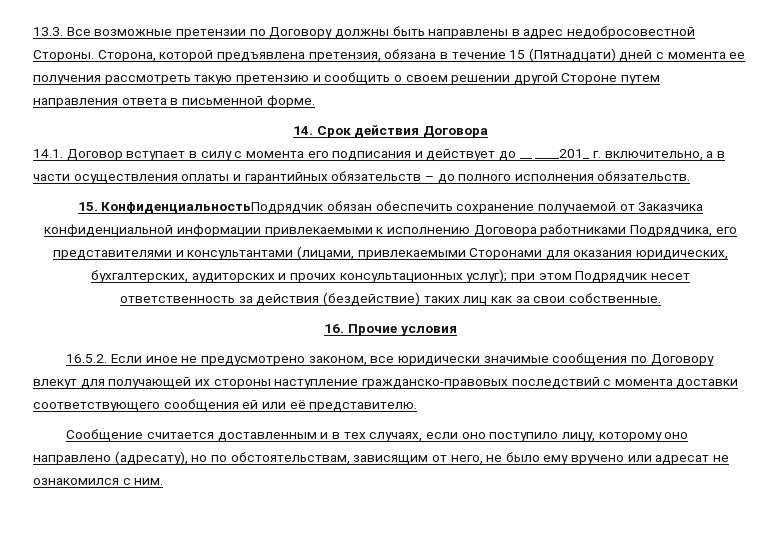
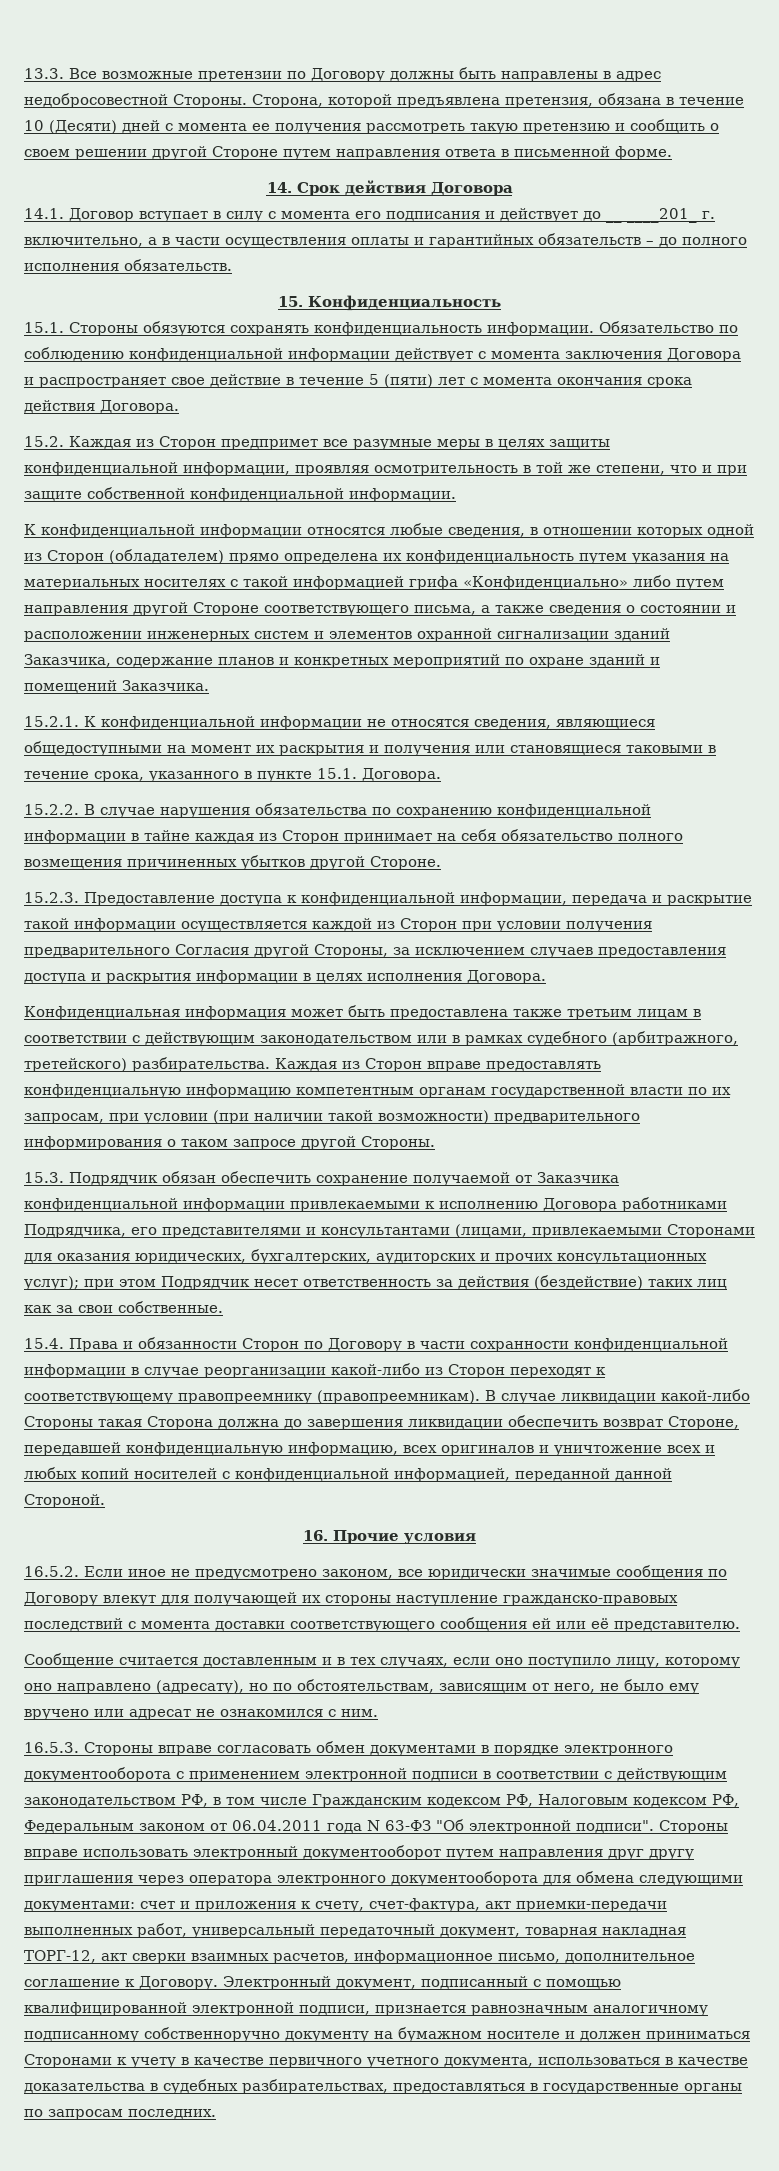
[509,48,616,62] 15 (Пятнадцати) -> [24,120,117,134] 10 (Десяти)
[101,202,324,214] КонфиденциальностьПодрядчик -> [308,295,501,311] [24,321,738,336] [24,347,741,362] [24,374,692,388] [24,400,179,414] [24,436,610,450] [24,462,747,476] [24,487,456,502] [24,523,754,538] [24,549,729,564] [24,575,724,590] [24,602,736,616] [24,628,670,642] [24,654,660,668] [24,680,209,693] [24,716,655,730] [24,741,716,756] [24,768,441,782] [24,803,651,818] [24,829,683,844] [24,855,441,870] [24,892,752,906] [24,918,652,932] [24,944,726,958] [24,970,546,984] [24,1005,701,1020] [24,1031,738,1046] [24,1057,601,1072] [24,1084,731,1098] [24,1110,640,1124] [24,1136,435,1150] [24,1172,158,1186] Конфиденциальность // 15.1. Стороны обязуются сохранять конфиденциальность информации. Обязательство по соблюдению конфиденциальной информации действует с момента заключения Договора и распространяет свое действие в течение 5 (пяти) лет с момента окончания срока действия Договора. // 15.2. Каждая из Сторон предпримет все разумные меры в целях защиты конфиденциальной информации, проявляя осмотрительность в той же степени, что и при защите собственной конфиденциальной информации. // К конфиденциальной информации относятся любые сведения, в отношении которых одной из Сторон (обладателем) прямо определена их конфиденциальность путем указания на материальных носителях с такой информацией грифа «Конфиденциально» либо путем направления другой Стороне соответствующего письма, а также сведения о состоянии и расположении инженерных систем и элементов охранной сигнализации зданий Заказчика, содержание планов и конкретных мероприятий по охране зданий и помещений Заказчика. // 15.2.1. К конфиденциальной информации не относятся сведения, являющиеся общедоступными на момент их раскрытия и получения или становящиеся таковыми в течение срока, указанного в пункте 15.1. Договора. // 15.2.2. В случае нарушения обязательства по сохранению конфиденциальной информации в тайне каждая из Сторон принимает на себя обязательство полного возмещения причиненных убытков другой Стороне. // 15.2.3. Предоставление доступа к конфиденциальной информации, передача и раскрытие такой информации осуществляется каждой из Сторон при условии получения предварительного Согласия другой Стороны, за исключением случаев предоставления доступа и раскрытия информации в целях исполнения Договора. // Конфиденциальная информация может быть предоставлена также третьим лицам в соответствии с действующим законодательством или в рамках судебного (арбитражного, третейского) разбирательства. Каждая из Сторон вправе предоставлять конфиденциальную информацию компетентным органам государственной власти по их запросам, при условии (при наличии такой возможности) предварительного информирования о таком запросе другой Стороны. // 15.3. Подрядчик
(661, 298) none -> [24,1337,728,1352] [24,1363,606,1378] [24,1389,750,1404] [24,1415,739,1430] [24,1442,715,1456] [24,1467,672,1482] [24,1494,105,1508] // 15.4. Права и обязанности Сторон по Договору в части сохранности конфиденциальной информации в случае реорганизации какой-либо из Сторон переходят к соответствующему правопреемнику (правопреемникам). В случае ликвидации какой-либо Стороны такая Сторона должна до завершения ликвидации обеспечить возврат Стороне, передавшей конфиденциальную информацию, всех оригиналов и уничтожение всех и любых копий носителей с конфиденциальной информацией, переданной данной Стороной.
(164, 481) none -> [24,1741,673,1756] [24,1767,727,1782] [24,1794,739,1808] [24,1819,728,1834] [24,1845,694,1860] [24,1871,743,1886] [24,1898,667,1912] [24,1923,686,1938] [24,1950,695,1964] [24,1976,621,1990] [24,2002,708,2016] [24,2027,750,2042] [24,2054,748,2068] [24,2079,742,2094] [24,2109,216,2120] // 16.5.3. Стороны вправе согласовать обмен документами в порядке электронного документооборота с применением электронной подписи в соответствии с действующим законодательством РФ, в том числе Гражданским кодексом РФ, Налоговым кодексом РФ, Федеральным законом от 06.04.2011 года N 63-ФЗ "Об электронной подписи". Стороны вправе использовать электронный документооборот путем направления друг другу приглашения через оператора электронного документооборота для обмена следующими документами: счет и приложения к счету, счет-фактура, акт приемки-передачи выполненных работ, универсальный передаточный документ, товарная накладная ТОРГ-12, акт сверки взаимных расчетов, информационное письмо, дополнительное соглашение к Договору. Электронный документ, подписанный с помощью квалифицированной электронной подписи, признается равнозначным аналогичному подписанному собственноручно документу на бумажном носителе и должен приниматься Сторонами к учету в качестве первичного учетного документа, использоваться в качестве доказательства в судебных разбирательствах, предоставляться в государственные органы по запросам последних.

